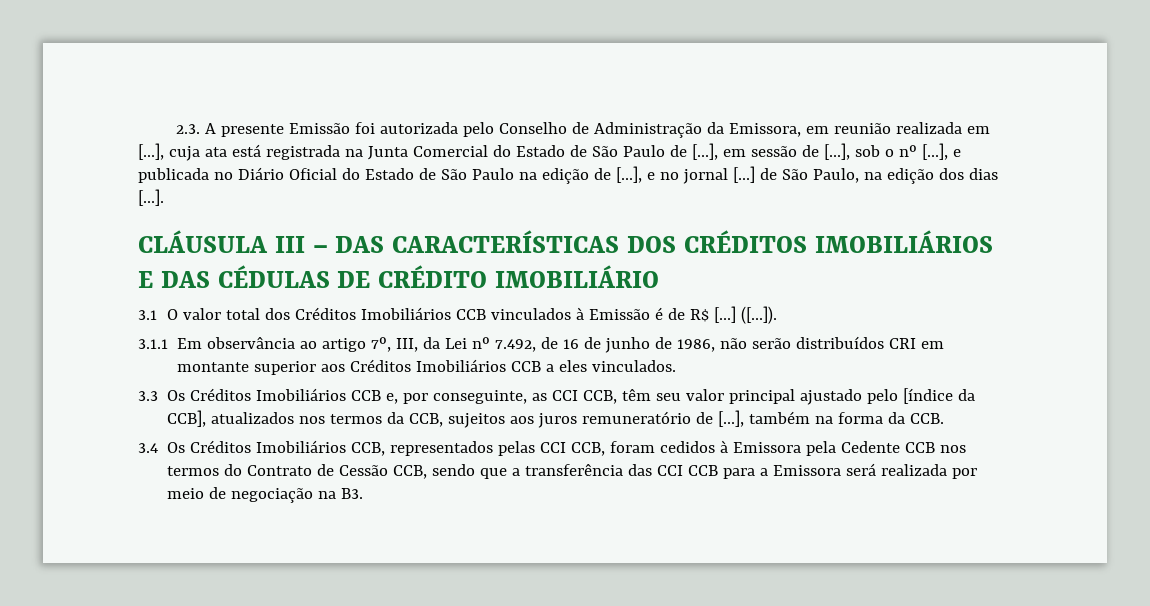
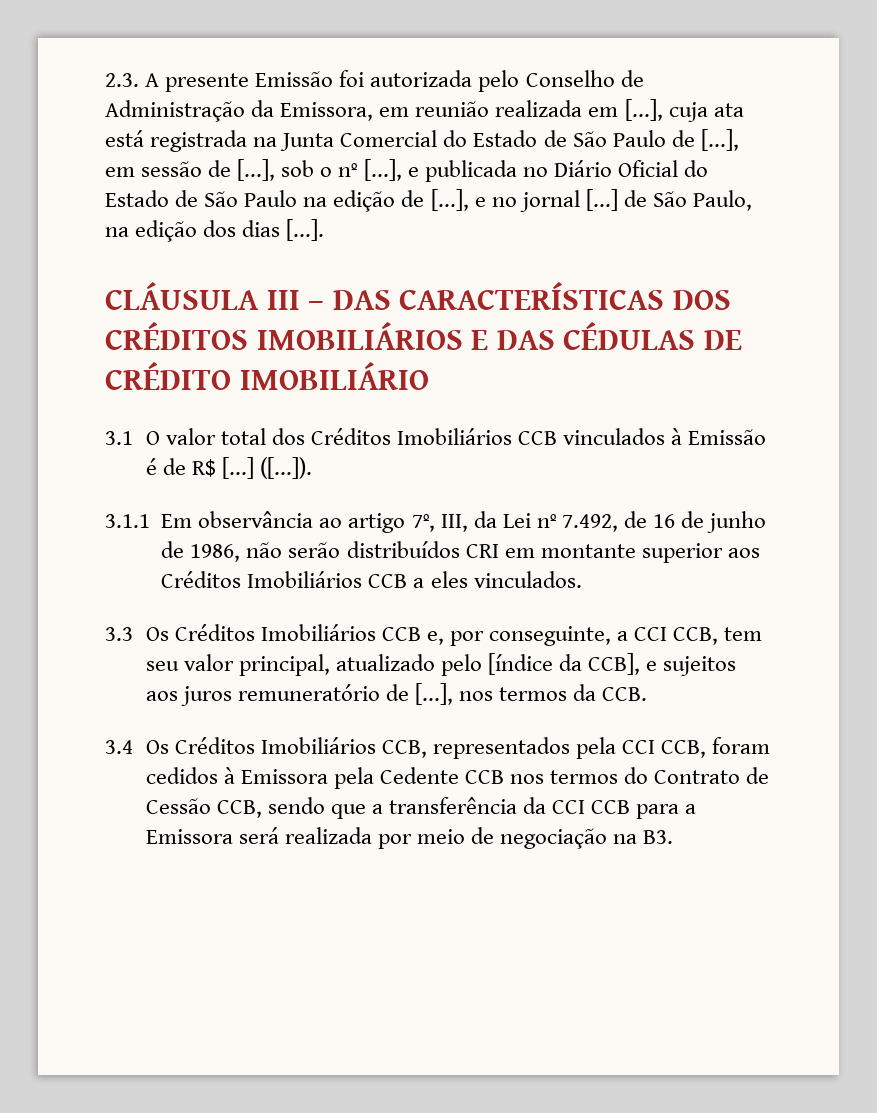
[532,389,652,404] as CCI CCB, têm -> [617,627,763,645] a CCI CCB, tem
[729,389,863,405] principal ajustado -> [238,654,435,676] principal, atualizado
[211,412,444,427] atualizados nos termos da CCB, -> [646,661,658,671] e
[749,411,884,424] também na forma -> [458,687,567,701] nos termos
[498,441,536,456] pelas -> [575,737,616,759] pela
[628,464,653,476] das -> [522,797,546,814] da

